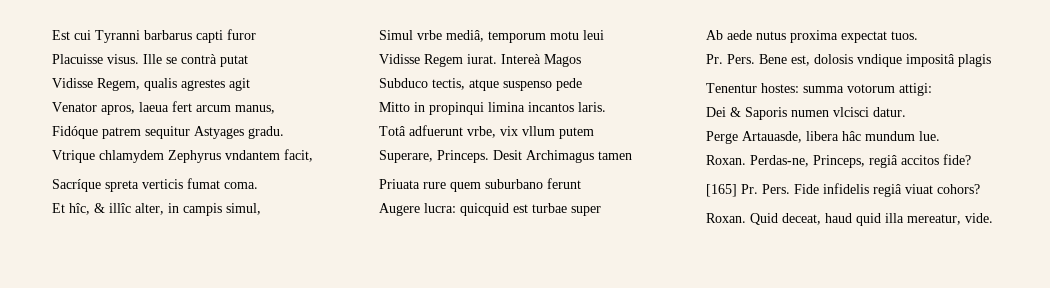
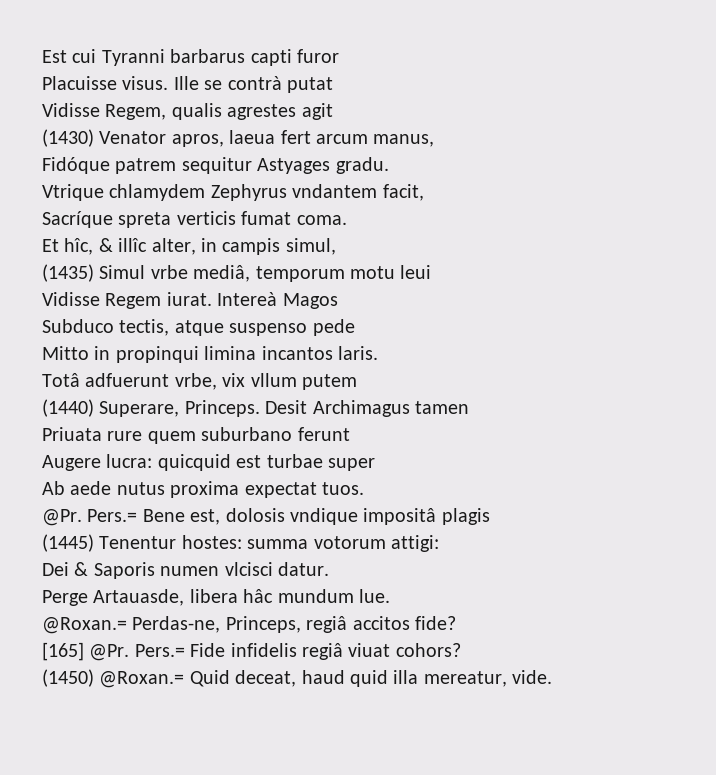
(250, 84) none -> [42,129,94,147] (1430)
(261, 209) none -> [42,264,94,282] (1435)
(594, 133) none -> [42,399,94,417] (1440)
[706,54,755,64] Pr. Pers. -> [42,509,138,526] @Pr. Pers.=
(991, 60) none -> [42,534,94,552] (1445)
[706,155,746,165] Roxan. -> [42,617,127,634] @Roxan.=
[741,184,790,194] Pr. Pers. -> [89,644,185,661] @Pr. Pers.=
[706,213,746,223] Roxan. -> [42,669,185,688] (1450) @Roxan.=

